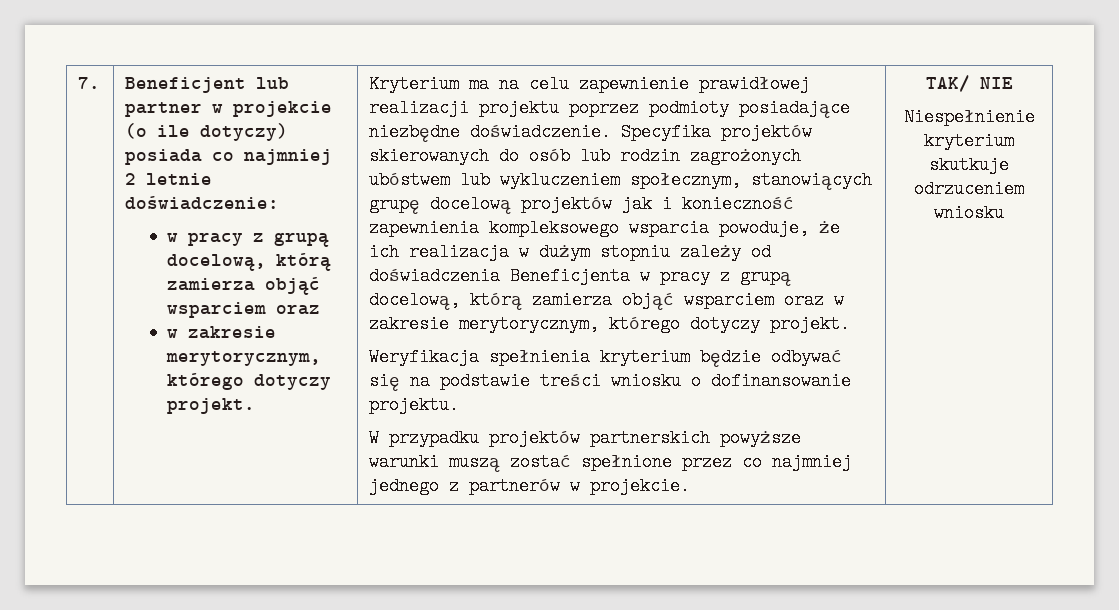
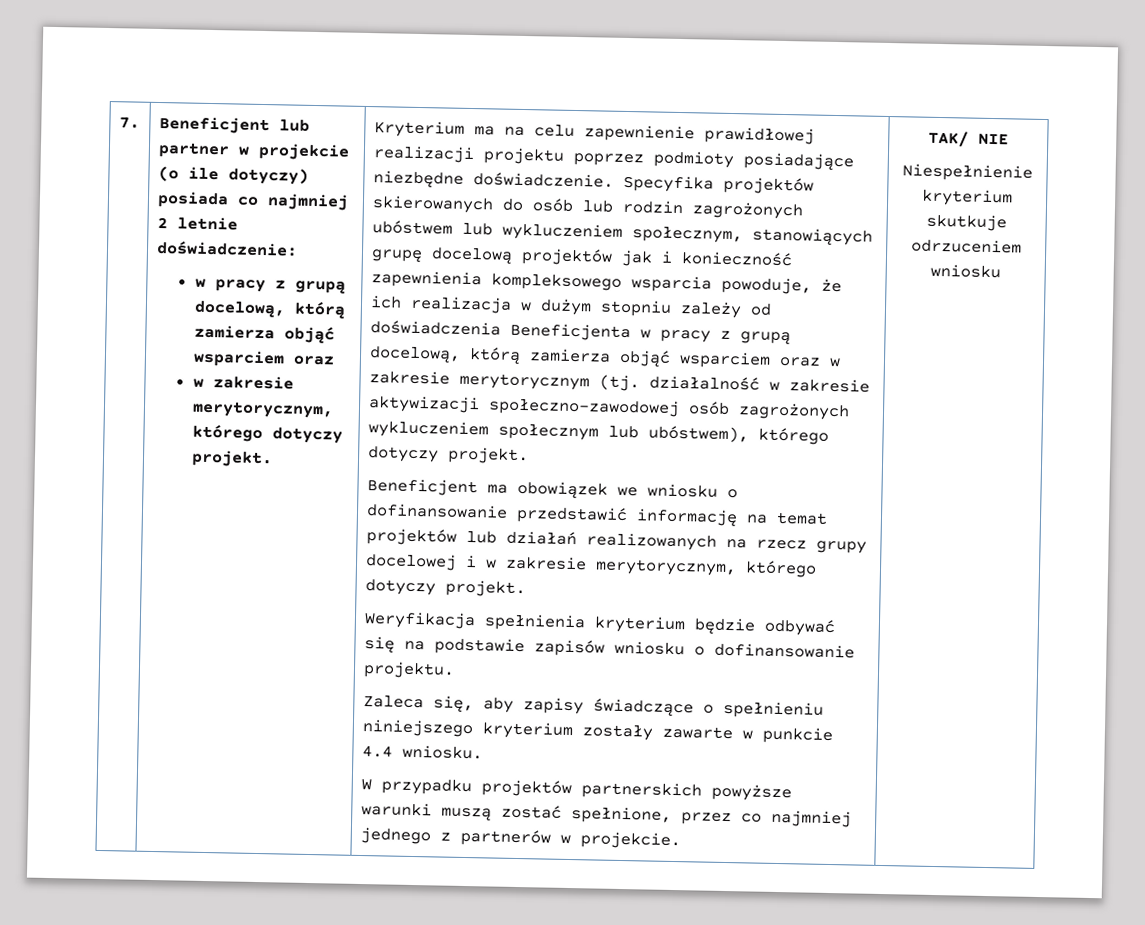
(450, 324) none -> [458,372,870,393] [367,395,850,421] [367,420,829,445] [366,446,529,465] [366,478,738,499] [365,503,828,527] [365,528,867,554] [364,553,587,571] merytorycznym (tj. działalność w zakresie aktywizacji społeczno-zawodowej osób zagrożonych wykluczeniem społecznym lub ubóstwem), którego dotyczy projekt. // Beneficjent ma obowiązek we wniosku o dofinansowanie przedstawić informację na temat projektów lub działań realizowanych na rzecz grupy docelowej i w zakresie
[540,372,602,390] treści -> [533,639,605,657] zapisów
(460, 405) none -> [362,695,824,719] [361,719,833,745] [361,744,483,760] // Zaleca się, aby zapisy świadczące o spełnieniu niniejszego kryterium zostały zawarte w punkcie 4.4 wniosku.
[581,453,673,471] spełnione -> [570,806,672,824] spełnione,

